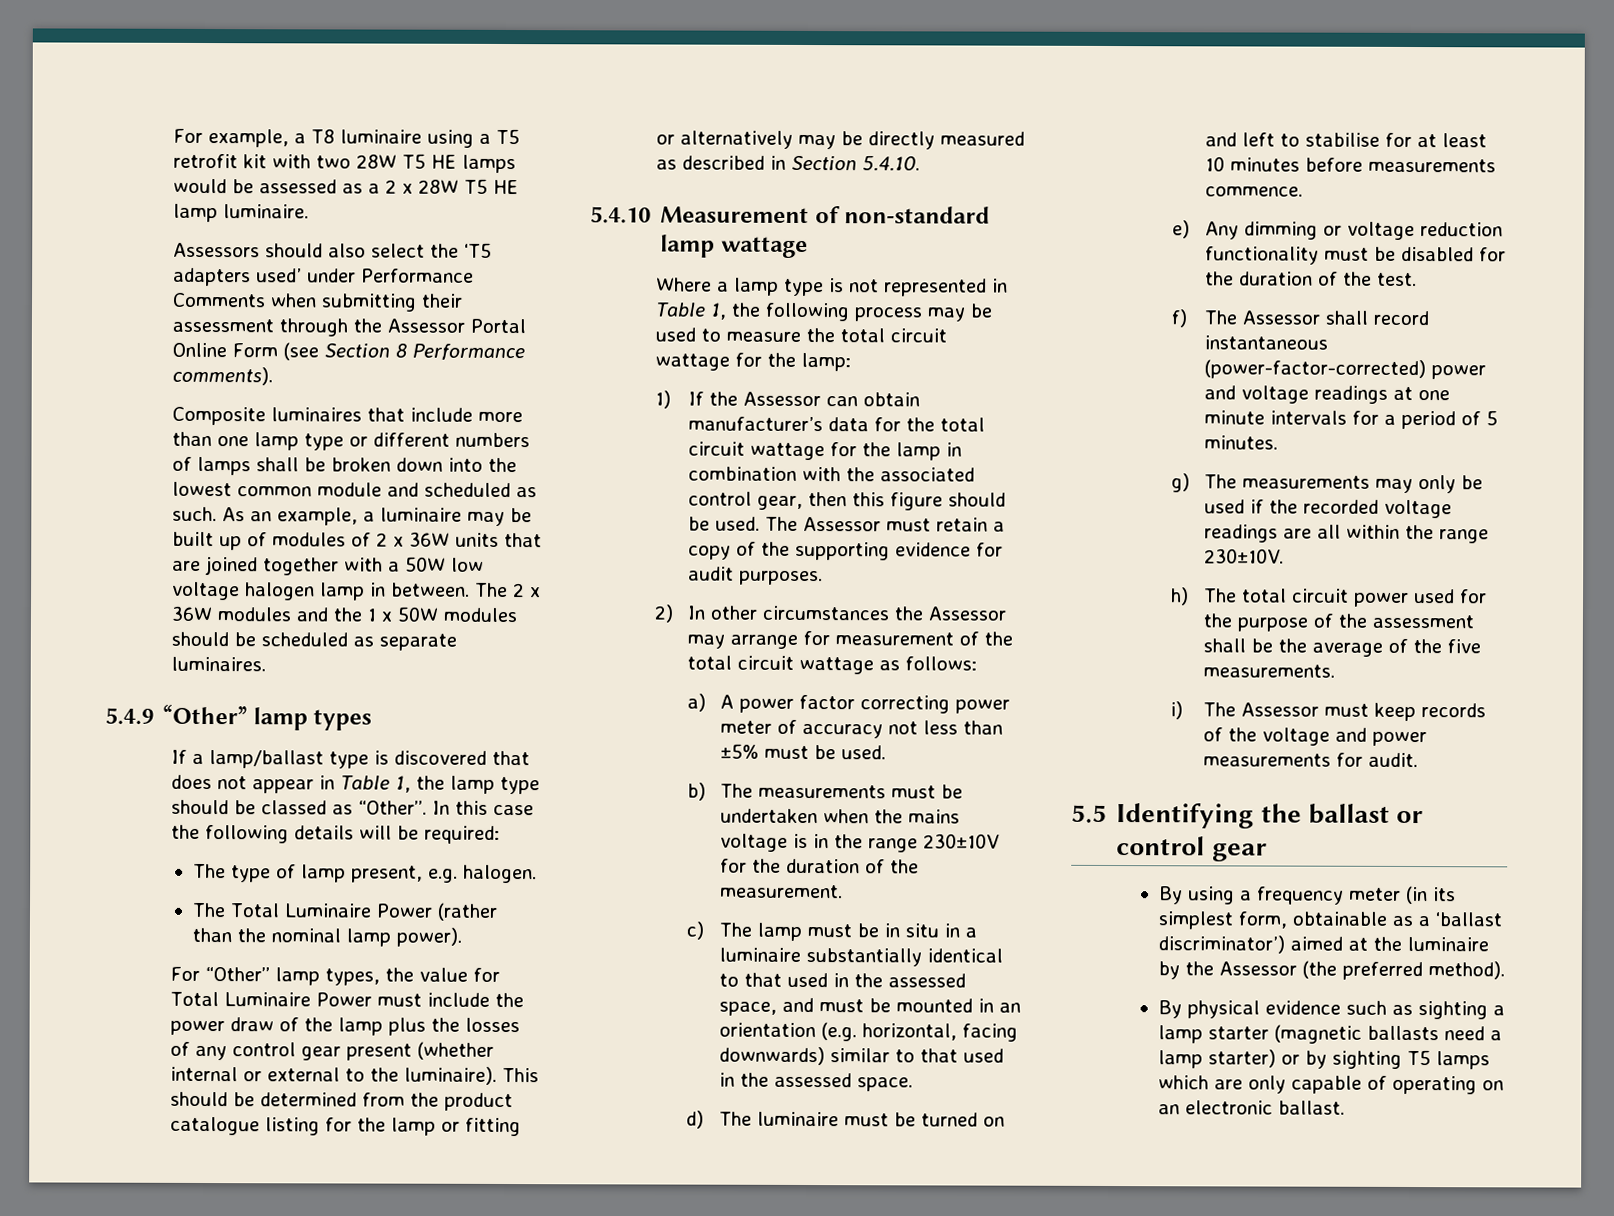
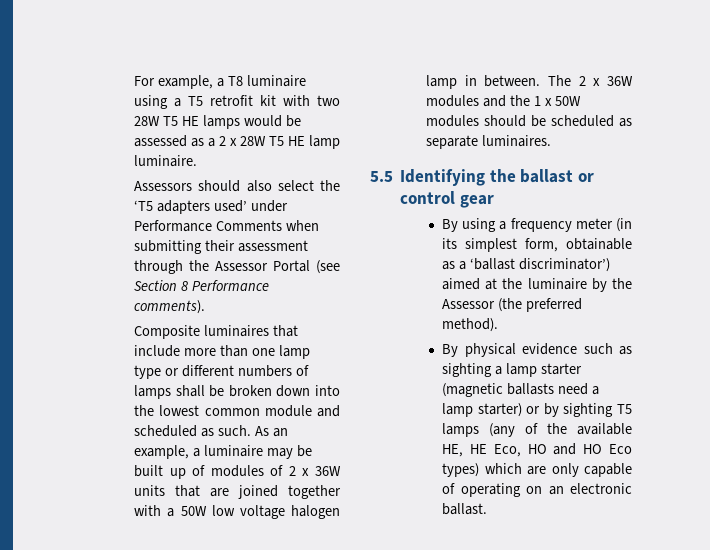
[171,342,278,358] Online Form -> (311, 266) none
[105,704,373,731] [170,749,530,769] [170,774,540,795] [170,799,534,816] [170,824,500,844] [193,863,538,884] [192,902,499,921] [192,927,463,947] [169,966,500,986] [169,991,524,1008] [169,1017,520,1036] [169,1041,494,1061] [169,1066,539,1085] [169,1091,513,1112] [169,1116,521,1137] [655,130,1025,150] [655,155,920,172] [590,206,991,224] [660,234,808,258] [655,277,1008,297] [654,302,993,322] [654,327,947,343] [654,352,851,372] [654,390,920,409] [687,416,985,432] [687,441,962,461] [687,466,975,482] [687,491,1006,511] [687,516,1005,532] [687,541,1003,561] [687,566,823,586] [653,604,1007,623] [686,630,1013,649] [686,655,977,675] [686,693,1010,714] [719,719,1003,739] [719,743,886,760] [686,782,963,801] [719,808,960,824] [719,833,1000,853] [719,858,919,874] [719,884,843,899] [685,921,977,941] [718,947,1003,967] [718,972,966,988] [718,997,1021,1016] [718,1022,1018,1042] [718,1046,1004,1066] [718,1072,913,1092] [685,1110,1005,1129] [1204,132,1487,148] [1204,156,1496,173] [1204,186,1303,197] [1171,220,1503,241] [1204,246,1506,265] [1204,271,1417,287] [1170,309,1429,328] [1203,335,1328,350] [1203,359,1486,380] [1203,385,1450,404] [1203,410,1498,430] [1203,435,1278,450] [1170,473,1483,494] [1203,499,1452,519] [1203,524,1489,544] [1203,548,1284,564] [1170,587,1487,607] [1202,613,1474,632] [1202,638,1481,657] [1202,664,1335,678] [1169,701,1486,722] [1202,727,1427,747] [1202,752,1418,768] // 5.4.9 “Other” lamp types // If a lamp/ballast type is discovered that does not appear in Table 1, the lamp type should be classed as “Other”. In this case the following details will be required: // The type of lamp present, e.g. halogen. // The Total Luminaire Power (rather than the nominal lamp power). // For “Other” lamp types, the value for Total Luminaire Power must include the power draw of the lamp plus the losses of any control gear present (whether internal or external to the luminaire). This should be determined from the product catalogue listing for the lamp or fitting or alternatively may be directly measured as described in Section 5.4.10. // 5.4.10 Measurement of non-standard lamp wattage // Where a lamp type is not represented in Table 1, the following process may be used to measure the total circuit wattage for the lamp: // 1) If the Assessor can obtain manufacturer’s data for the total circuit wattage for the lamp in combination with the associated control gear, then this figure should be used. The Assessor must retain a copy of the supporting evidence for audit purposes. // 2) In other circumstances the Assessor may arrange for measurement of the total circuit wattage as follows: // a) A power factor correcting power meter of accuracy not less than ±5% must be used. // b) The measurements must be undertaken when the mains voltage is in the range 230±10V for the duration of the measurement. // c) The lamp must be in situ in a luminaire substantially identical to that used in the assessed space, and must be mounted in an orientation (e.g. horizontal, facing downwards) similar to that used in the assessed space. // d) The luminaire must be turned on and left to stabilise for at least 10 minutes before measurements commence. // e) Any dimming or voltage reduction functionality must be disabled for the duration of the test. // f) The Assessor shall record instantaneous (power-factor-corrected) power and voltage readings at one minute intervals for a period of 5 minutes. // g) The measurements may only be used if the recorded voltage readings are all within the range 230±10V. // h) The total circuit power used for the purpose of the assessment shall be the average of the five measurements. // i) The Assessor must keep records of the voltage and power measurements for audit. -> (552, 141) none
(1491, 1060) none -> [489,423,632,437] [442,443,632,457] [442,463,480,477] (any of the available HE, HE Eco, HO and HO Eco types)

